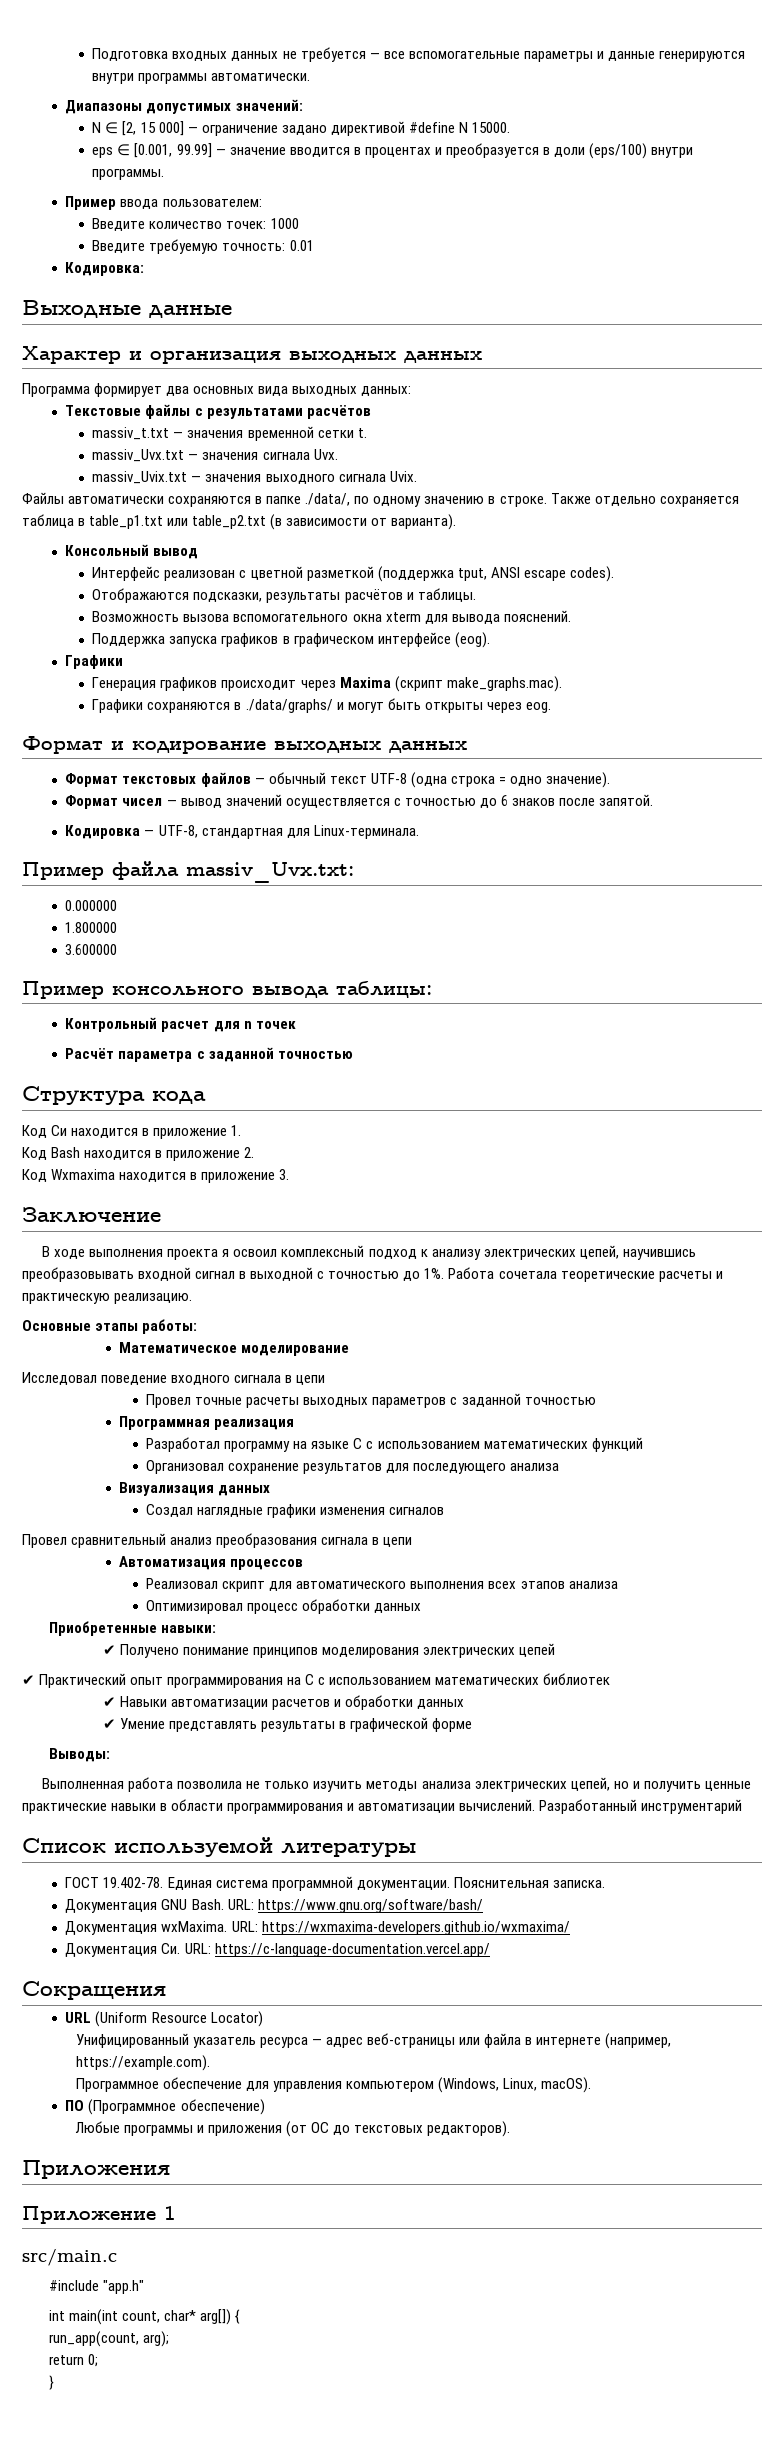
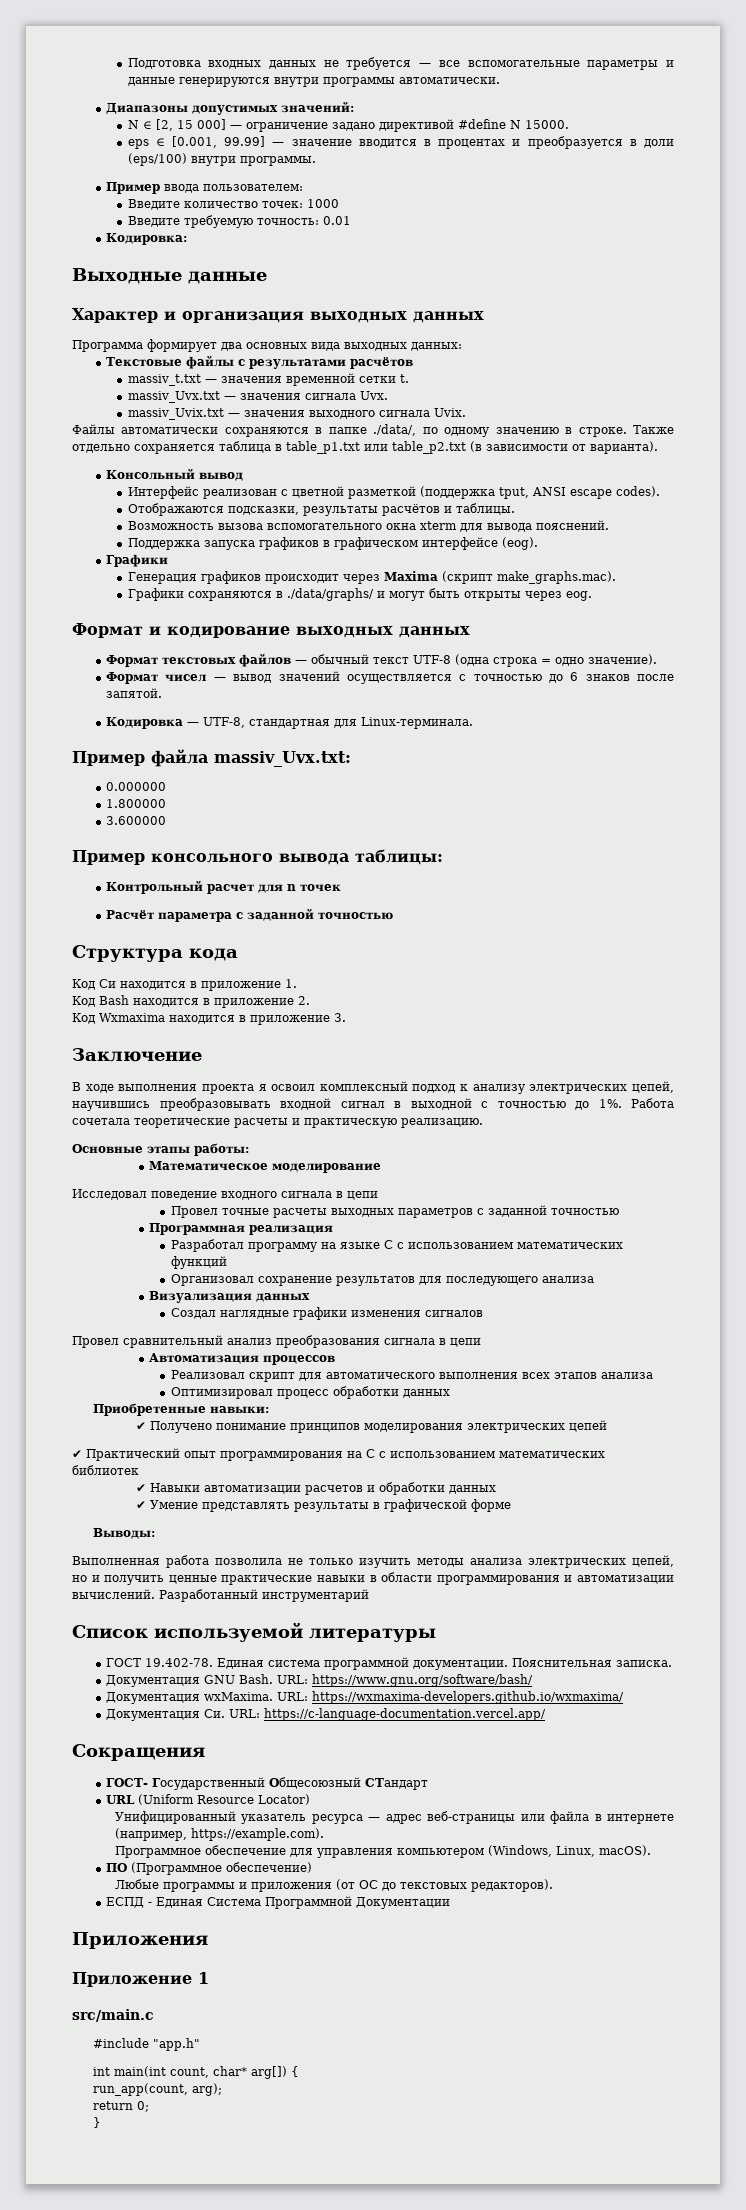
(166, 1990) none -> [106,1777,429,1790] // ГОСТ- Государственный Общесоюзный СТандарт
(511, 2129) none -> [106,1896,451,1909] // ЕСПД - Единая Система Программной Документации

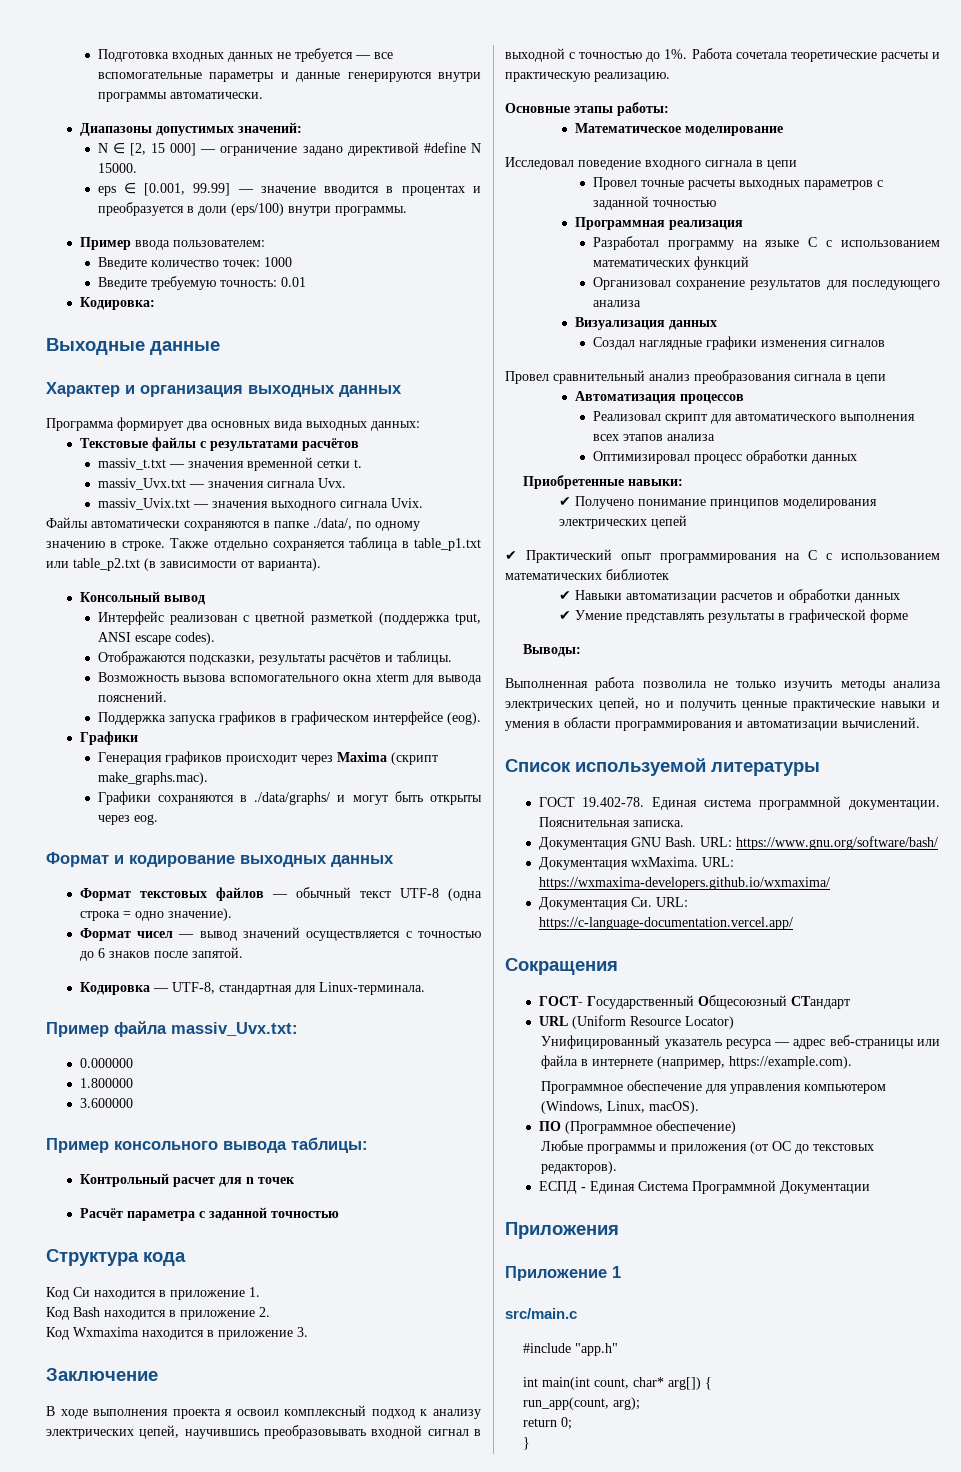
(365, 1578) none -> [932,701,940,708] [505,721,550,731] и умения
[159,1589,369,1602] Разработанный инструментарий -> (920, 722) none

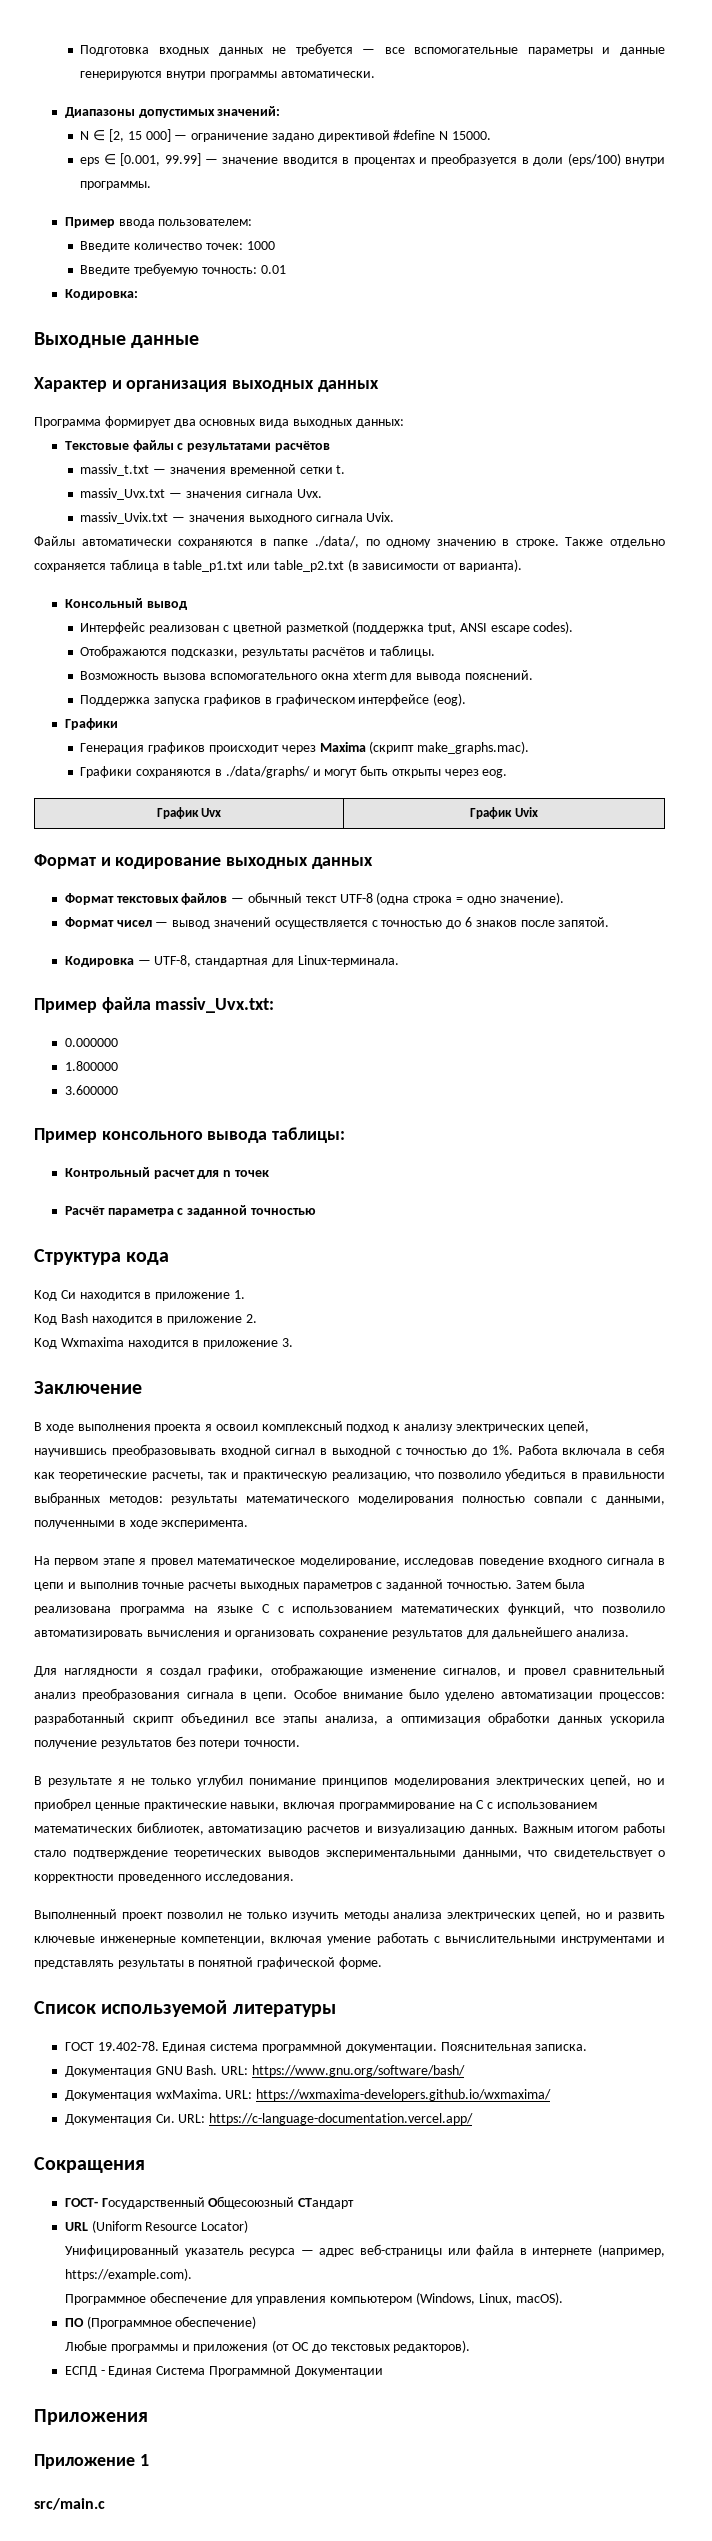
(158, 819) none -> [156,807,222,819] [470,807,538,819] // График Uvx | График Uvix
[735,52,940,62] [505,72,670,82] [505,102,669,116] [574,123,783,136] [505,157,574,170] сочетала теоретические расчеты и практическую реализацию. // Основные этапы работы: // Математическое моделирование // Исследовал -> [562,1444,665,1455] [34,1468,665,1481] [34,1492,665,1505] [34,1520,249,1529] [34,1556,475,1567] включала в себя как теоретические расчеты, так и практическую реализацию, что позволило убедиться в правильности выбранных методов: результаты математического моделирования полностью совпали с данными, полученными в ходе эксперимента. // На первом этапе я провел математическое моделирование, исследовав
[592,177,637,190] // Провел -> [67,1582,139,1589] и выполнив
[652,200,716,207] [574,217,743,230] [592,236,734,250] точностью // Программная реализация // Разработал программу -> [447,1578,585,1589] [34,1606,185,1615] точностью. Затем была реализована программа
[693,256,749,270] [592,277,941,290] [592,300,641,307] [574,317,717,330] [592,336,885,350] [505,371,549,384] функций // Организовал сохранение результатов для последующего анализа // Визуализация данных // Создал наглядные графики изменения сигналов // Провел -> [508,1603,665,1615] [34,1627,630,1639] [34,1664,566,1677] функций, что позволило автоматизировать вычисления и организовать сохранение результатов для дальнейшего анализа. // Для наглядности я создал графики, отображающие изменение сигналов, и провел
[856,374,886,384] [574,391,744,404] [592,411,915,424] [592,434,715,441] [592,450,857,464] [523,475,684,489] [559,496,878,509] [559,515,688,529] [505,549,777,563] цепи // Автоматизация процессов // Реализовал скрипт для автоматического выполнения всех этапов анализа // Оптимизировал процесс обработки данных // Приобретенные навыки: // ✔ Получено понимание принципов моделирования электрических цепей // ✔ Практический опыт программирования -> [253,1688,665,1701] [34,1712,665,1725] [34,1736,301,1749] [34,1774,665,1787] [34,1798,455,1811] цепи. Особое внимание было уделено автоматизации процессов: разработанный скрипт объединил все этапы анализа, а оптимизация обработки данных ускорила получение результатов без потери точности. // В результате я не только углубил понимание принципов моделирования электрических цепей, но и приобрел ценные практические навыки, включая программирование
[606,569,669,580] [559,589,901,603] [559,609,909,623] [523,644,582,657] [505,677,707,691] библиотек // ✔ Навыки автоматизации расчетов и обработки данных // ✔ Умение представлять результаты в графической форме // Выводы: // Выполненная работа позволила -> [136,1822,665,1835] [34,1850,665,1859] [34,1874,294,1883] [34,1909,223,1921] библиотек, автоматизацию расчетов и визуализацию данных. Важным итогом работы стало подтверждение теоретических выводов экспериментальными данными, что свидетельствует о корректности проведенного исследования. // Выполненный проект позволил
[680,701,940,711] [505,717,920,731] получить ценные практические навыки и умения в области программирования и автоматизации вычислений. -> [617,1912,665,1921] [34,1932,665,1945] [34,1957,382,1969] развить ключевые инженерные компетенции, включая умение работать с вычислительными инструментами и представлять результаты в понятной графической форме.
[523,1343,619,1356] [523,1377,713,1390] [523,1397,641,1410] [523,1417,573,1430] [523,1437,531,1450] // #include "app.h" // int main(int count, char* arg[]) { // run_app(count, arg); // return 0; // } -> (105, 2504) none

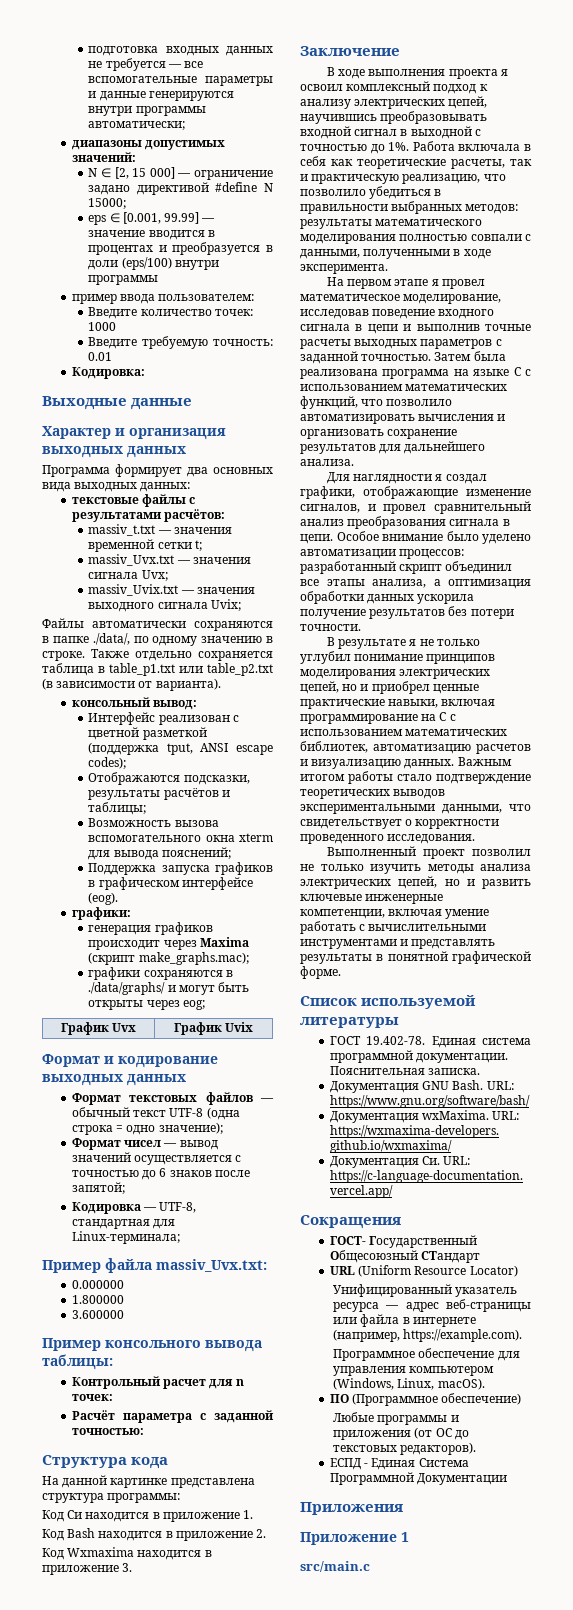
[80,45,150,56] Подготовка -> [88,46,159,56] подготовка
[280,71,375,78] [64,107,135,118] автоматически. // Диапазоны -> [88,121,186,130] [71,140,142,150] автоматически; // диапазоны
[452,131,492,140] 15000. -> [88,198,127,209] 15000;
[80,181,152,190] [64,217,115,228] программы. // Пример -> [88,275,159,285] [71,294,117,304] программы // пример
[64,441,129,450] Текстовые -> [71,497,139,504] текстовые
[275,441,331,452] расчётов -> [164,509,226,522] расчётов:
[336,465,346,474] t. -> [194,540,202,551] t;
[296,489,322,498] Uvx. -> [141,570,168,581] Uvx;
[366,512,395,522] Uvix. -> [210,599,241,611] Uvix;
[64,598,187,610] Консольный вывод -> [71,697,198,710] консольный вывод:
[533,621,574,634] codes). -> [88,757,127,769] codes);
[380,645,436,658] таблицы. -> [88,802,147,815] таблицы;
[464,670,533,680] пояснений. -> [161,847,231,859] пояснений;
[64,718,118,730] [80,743,145,754] Графики // Генерация -> [71,907,131,920] [88,925,152,935] графики: // генерация
[417,741,530,754] [80,766,133,778] make_graphs.mac). // Графики -> [138,952,249,965] [88,967,141,980] make_graphs.mac); // графики
[482,769,508,778] eog. -> [182,1000,205,1010] eog;
[499,892,564,905] значение). -> [158,1122,223,1134] значение);
[558,917,610,927] запятой. -> [71,1182,125,1194] запятой;
[297,955,399,967] Linux-терминала. -> [71,1231,180,1244] Linux-терминала;
[235,1170,270,1177] точек -> [71,1394,113,1401] точек:
[251,1208,317,1215] точностью -> [71,1428,144,1435] точностью:
(170, 1258) none -> [42,1475,255,1488] [42,1493,181,1503] // На данной картинке представлена структура программы:

